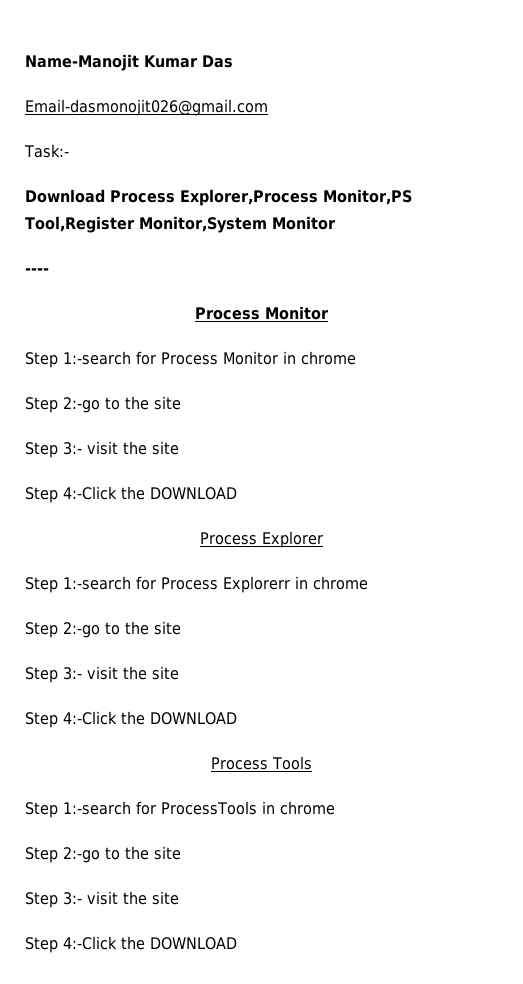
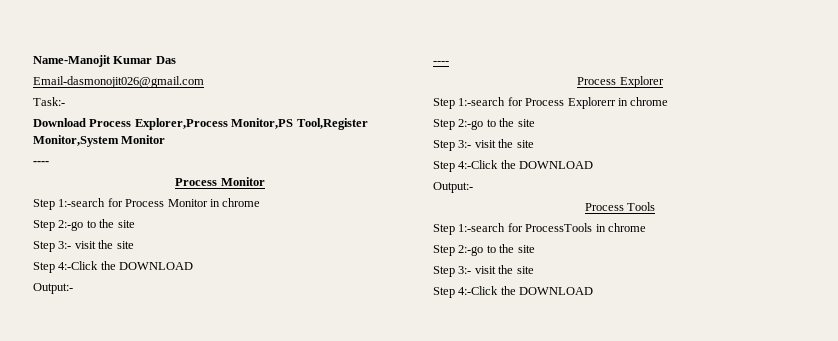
(237, 493) none -> [33,283,73,294] [433,61,449,64] // Output:- // ----
(237, 718) none -> [433,182,473,193] // Output:-

